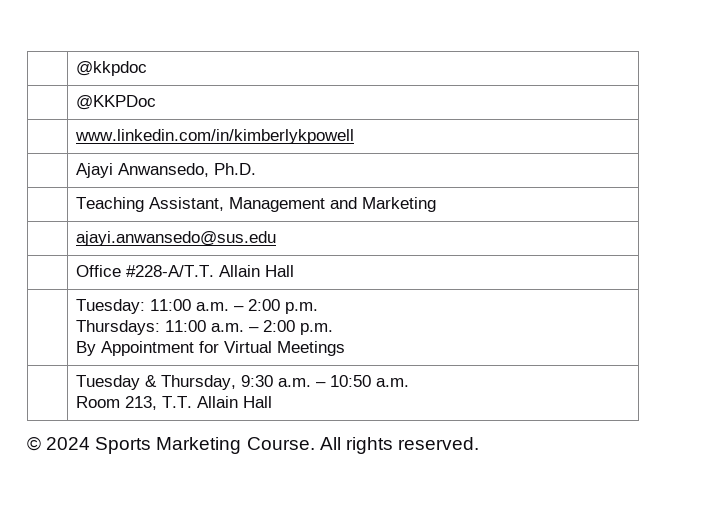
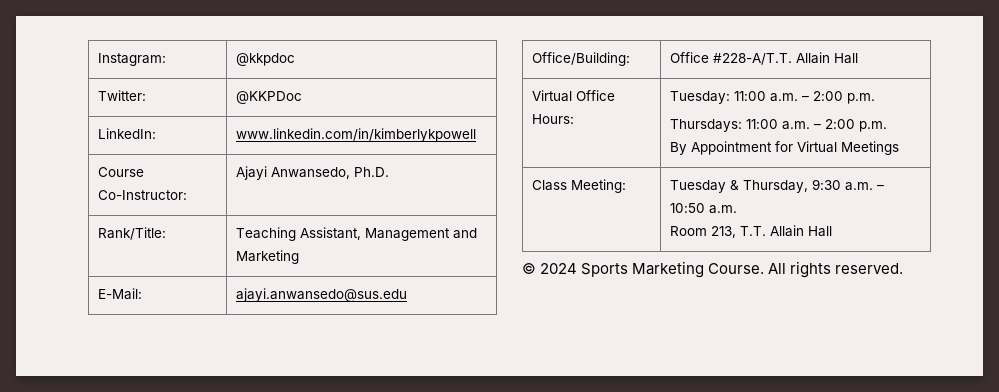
(75, 68) none -> [97,53,166,66] Instagram:
(147, 68) none -> [97,90,146,101] Twitter:
(156, 102) none -> [97,128,156,139] LinkedIn:
(354, 136) none -> [97,167,144,177] [97,190,187,200] Course Co-Instructor:
(256, 169) none -> [97,227,166,240] Rank/Title:
(436, 204) none -> [97,288,142,300] E-Mail:
(276, 238) none -> [531,52,630,66] Office/Building:
(294, 271) none -> [531,90,615,102] [531,114,574,124] Virtual Office Hours:
(345, 348) none -> [531,179,626,193] Class Meeting:

